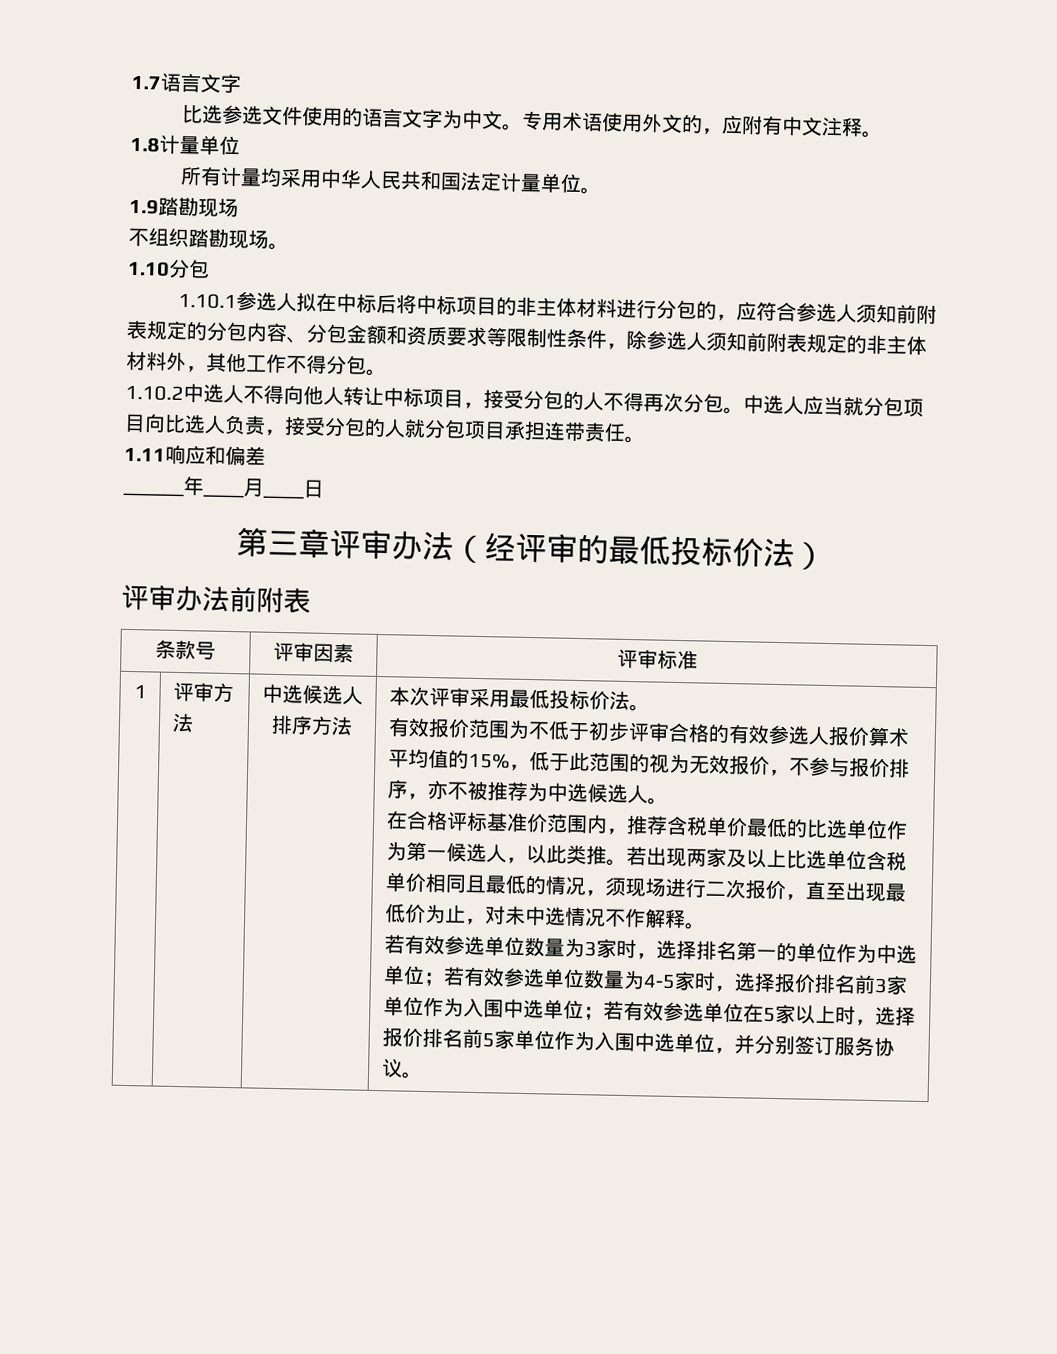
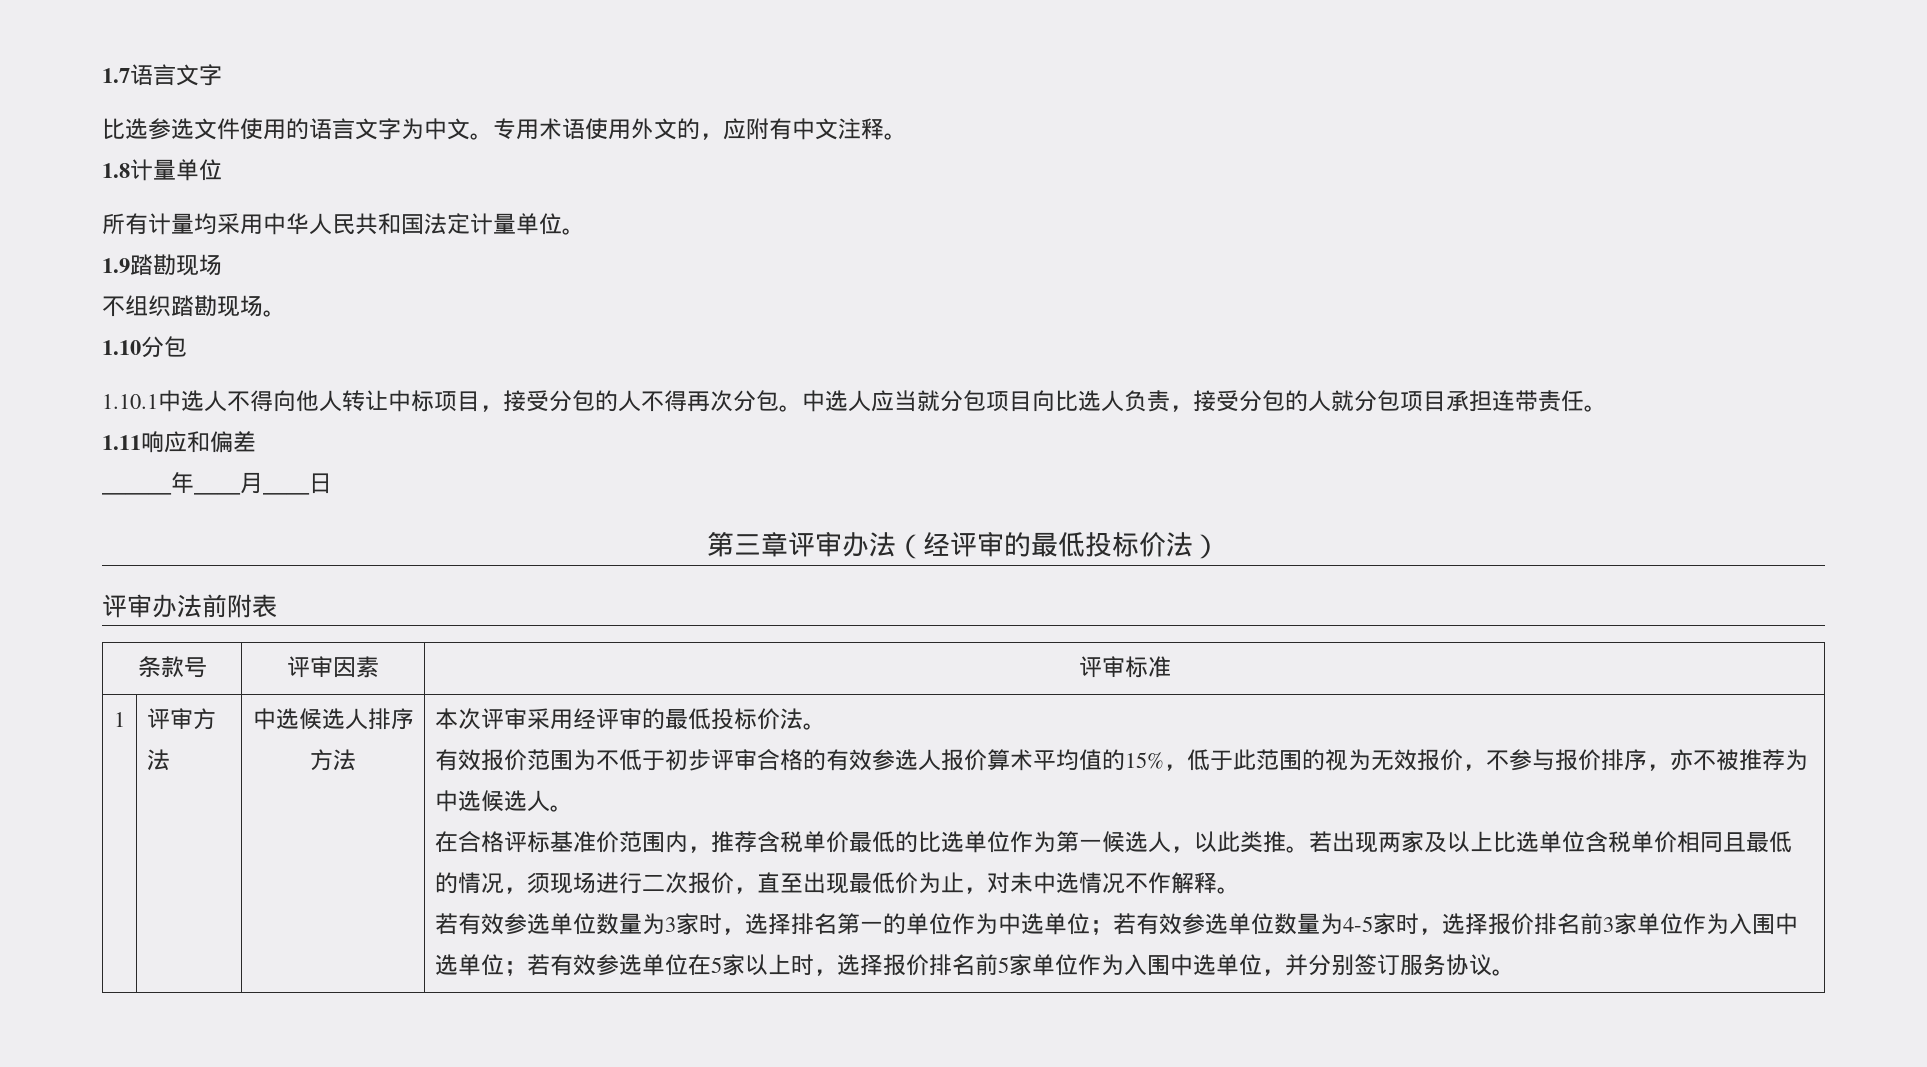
[236,291,938,325] [126,319,927,355] [126,350,387,377] [125,384,184,402] 参选人拟在中标后将中标项目的非主体材料进行分包的，应符合参选人须知前附表规定的分包内容、分包金额和资质要求等限制性条件，除参选人须知前附表规定的非主体材料外，其他工作不得分包。 // 1.10.2 -> (158, 401) none
(510, 698) none -> [573,708,666,730] 经评审的

